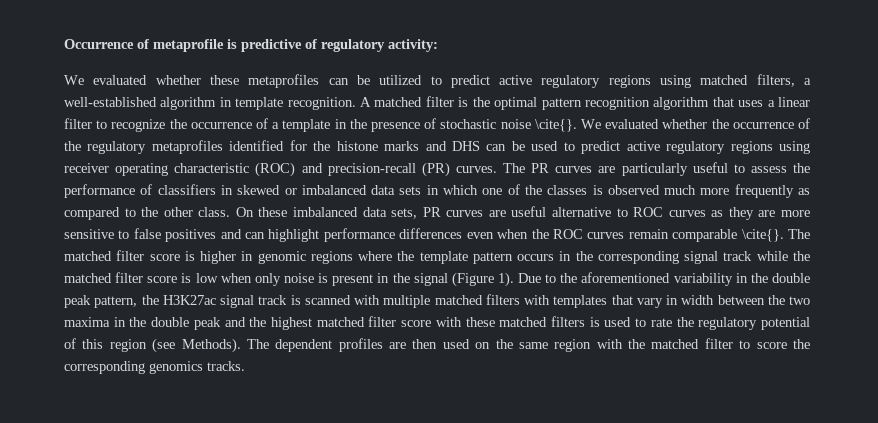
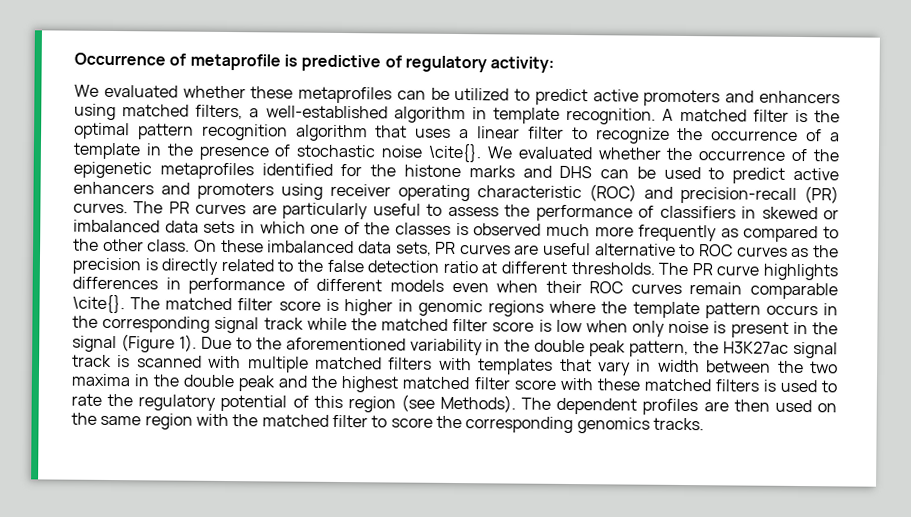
[541,75,651,88] regulatory regions -> [643,89,840,107] promoters and enhancers
[87,141,147,154] regulatory -> [73,161,152,179] epigenetic
[666,141,773,154] regulatory regions -> [73,181,274,200] enhancers and promoters
[728,207,810,220] [64,228,463,242] they are more sensitive to false positives and can highlight performance differences -> [812,245,839,258] [72,257,839,281] [72,276,444,295] the precision is directly related to the false detection ratio at different thresholds. The PR curve highlights differences in performance of different models
[531,229,549,239] the -> [545,280,582,294] their

